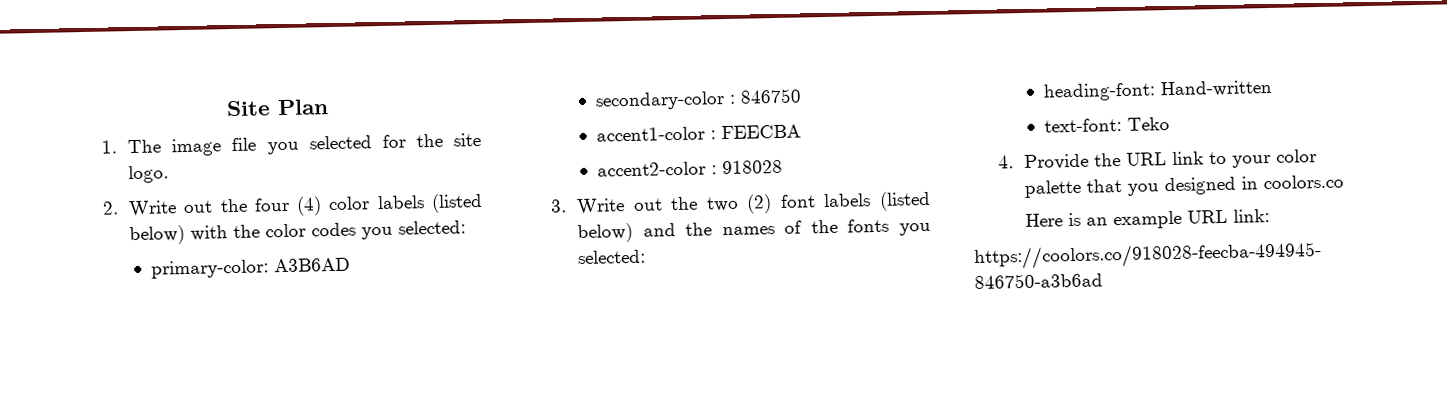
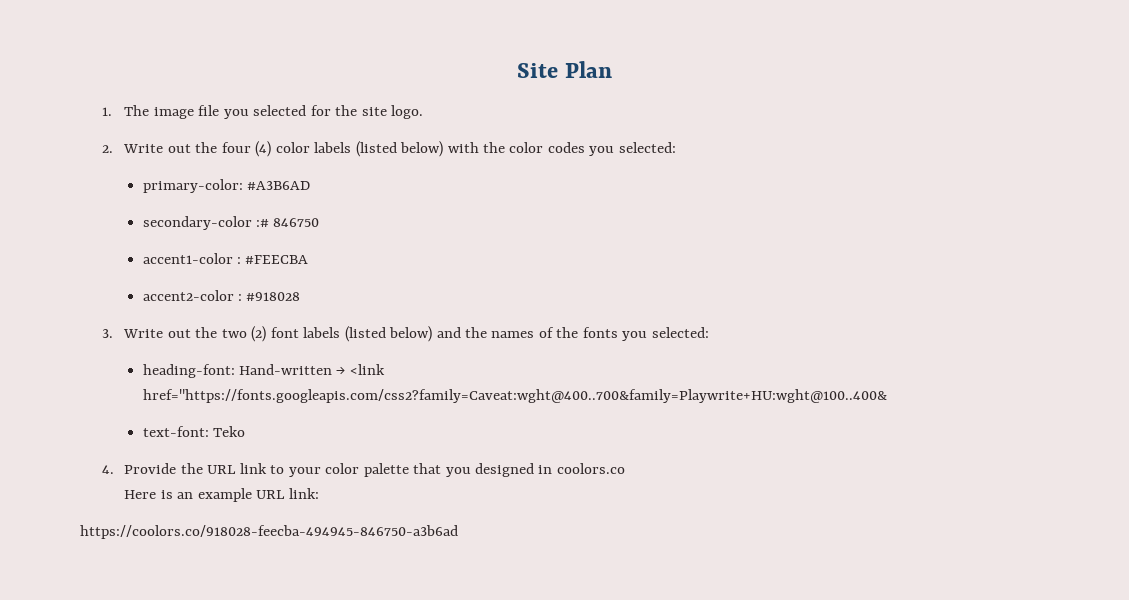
[274,257,352,273] A3B6AD -> [247,181,311,190] #A3B6AD
[729,94,737,104] : -> [256,219,270,227] :#
[721,124,802,140] FEECBA -> [245,255,309,264] #FEECBA
[722,159,784,175] 918028 -> [246,292,301,301] #918028
(1273, 88) none -> [336,364,385,375] [142,389,887,403] → <link href="https://fonts.googleapis.com/css2?family=Caveat:wght@400..700&family=Playwrite+HU:wght@100..400&

